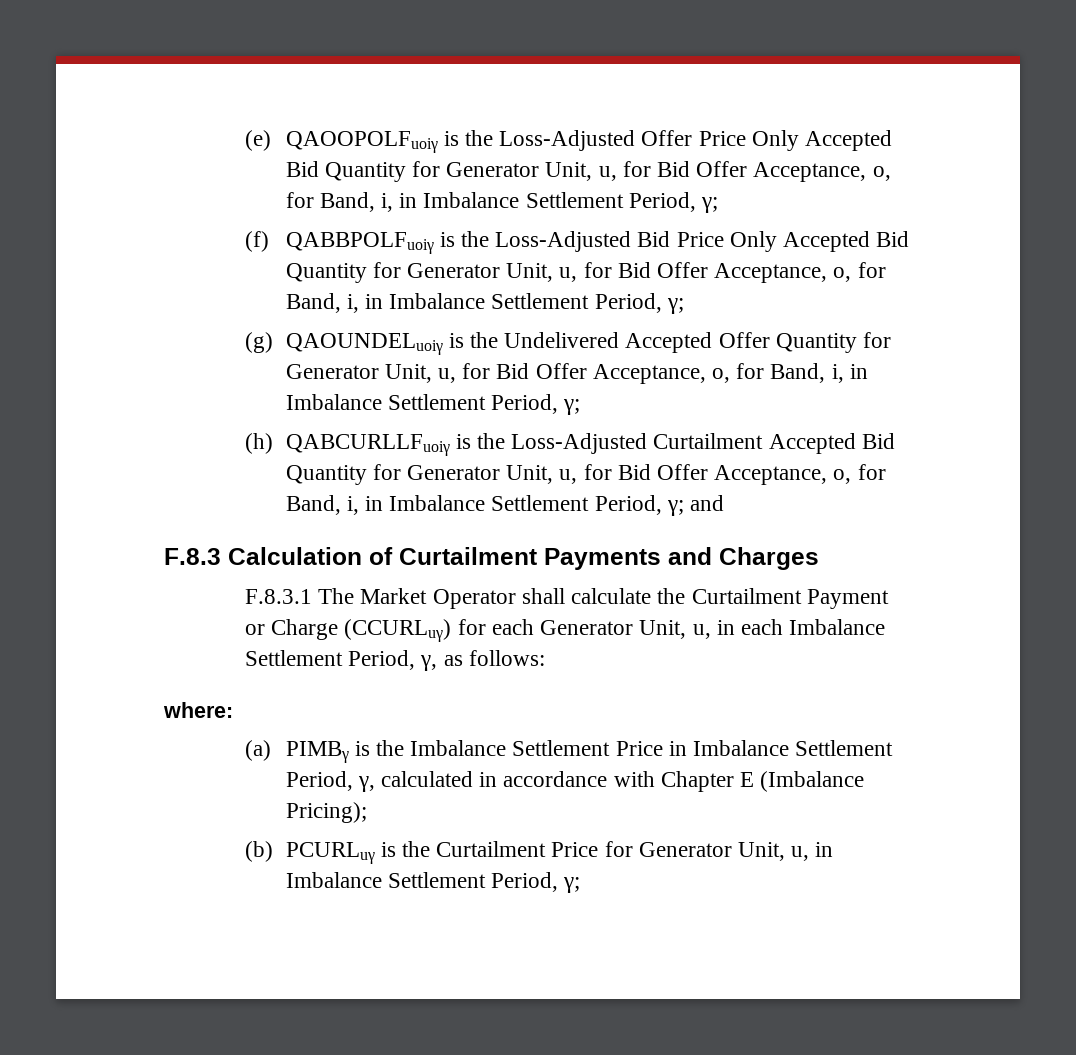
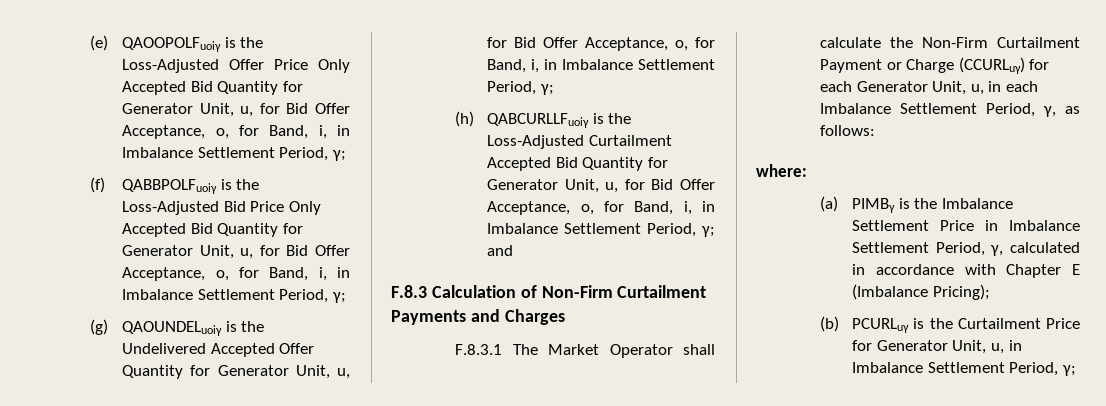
(393, 556) none -> [541,285,613,298] Non-Firm
(686, 596) none -> [922,37,989,48] Non-Firm

